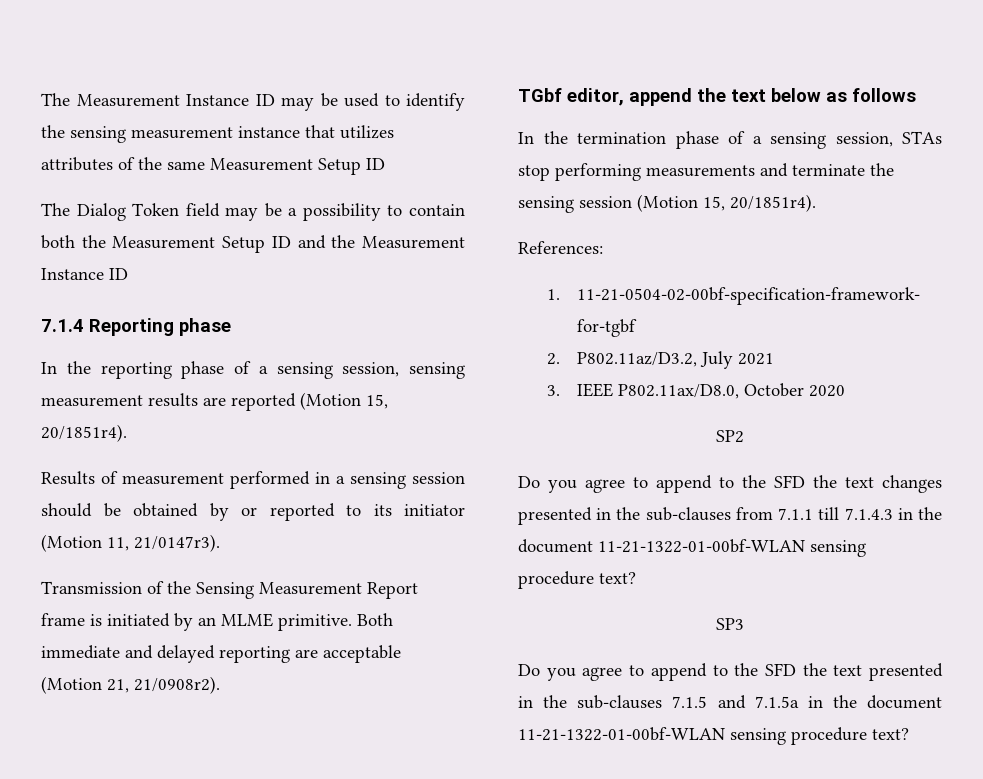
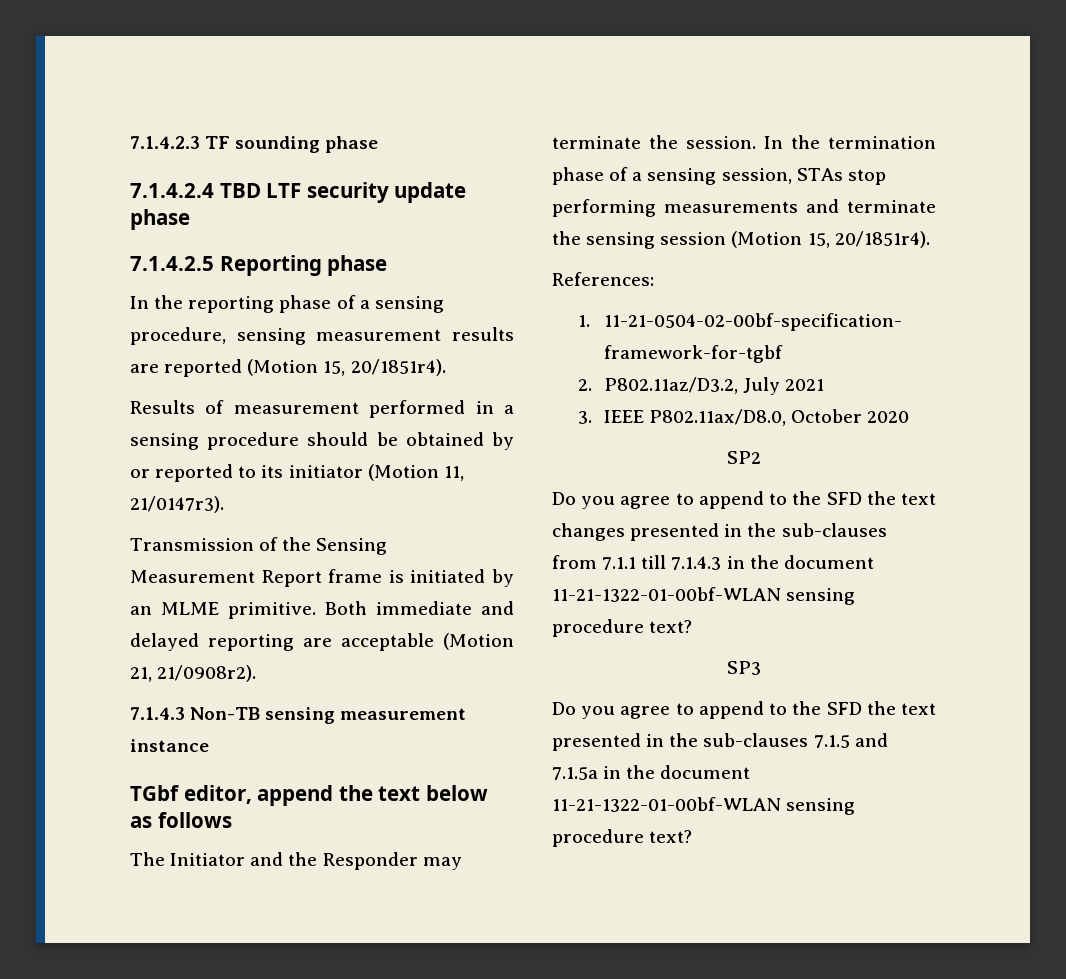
[41,93,465,111] [41,125,394,143] [41,157,385,175] [41,203,465,221] [41,235,466,253] [41,268,128,280] [41,319,84,332] The Measurement Instance ID may be used to identify the sensing measurement instance that utilizes attributes of the same Measurement Setup ID // The Dialog Token field may be a possibility to contain both the Measurement Setup ID and the Measurement Instance ID // 7.1.4 -> [130,136,379,153] [130,182,467,203] [130,209,190,230] [130,256,214,271] 7.1.4.2.3 TF sounding phase // 7.1.4.2.4 TBD LTF security update phase // 7.1.4.2.5
[342,362,400,377] session, -> [130,327,226,345] procedure,
[412,472,465,484] session -> [207,432,300,450] procedure
(220, 685) none -> [130,707,467,724] [130,739,209,752] // 7.1.4.3 Non-TB sensing measurement instance
(916, 95) none -> [130,852,462,870] [552,135,756,149] The Initiator and the Responder may terminate the session.

